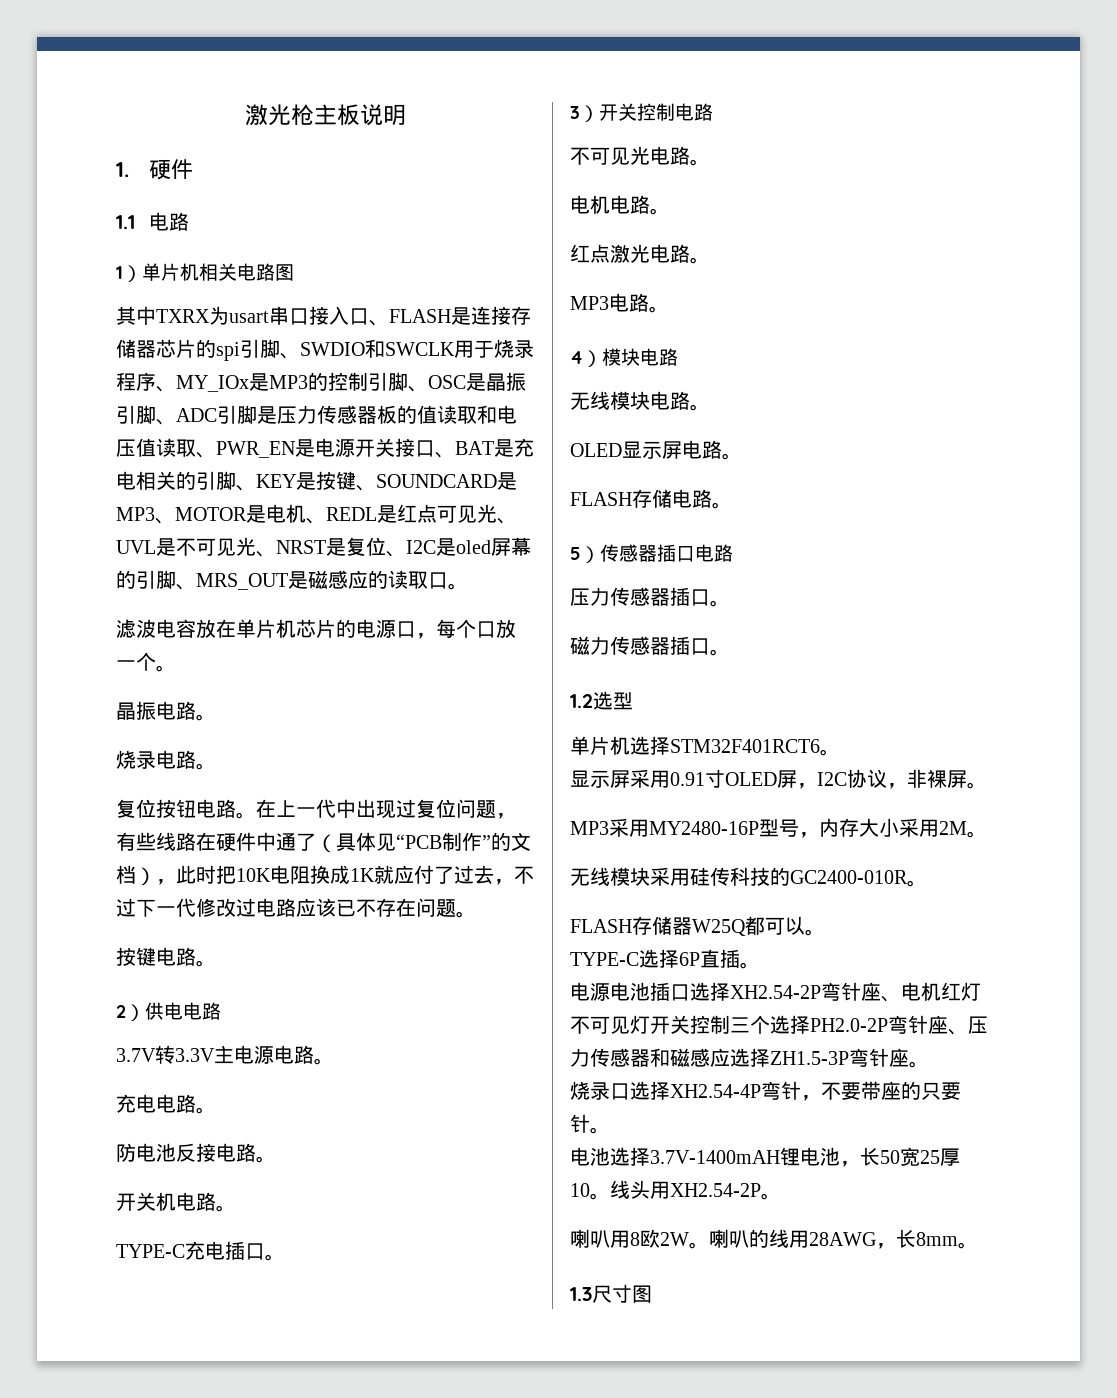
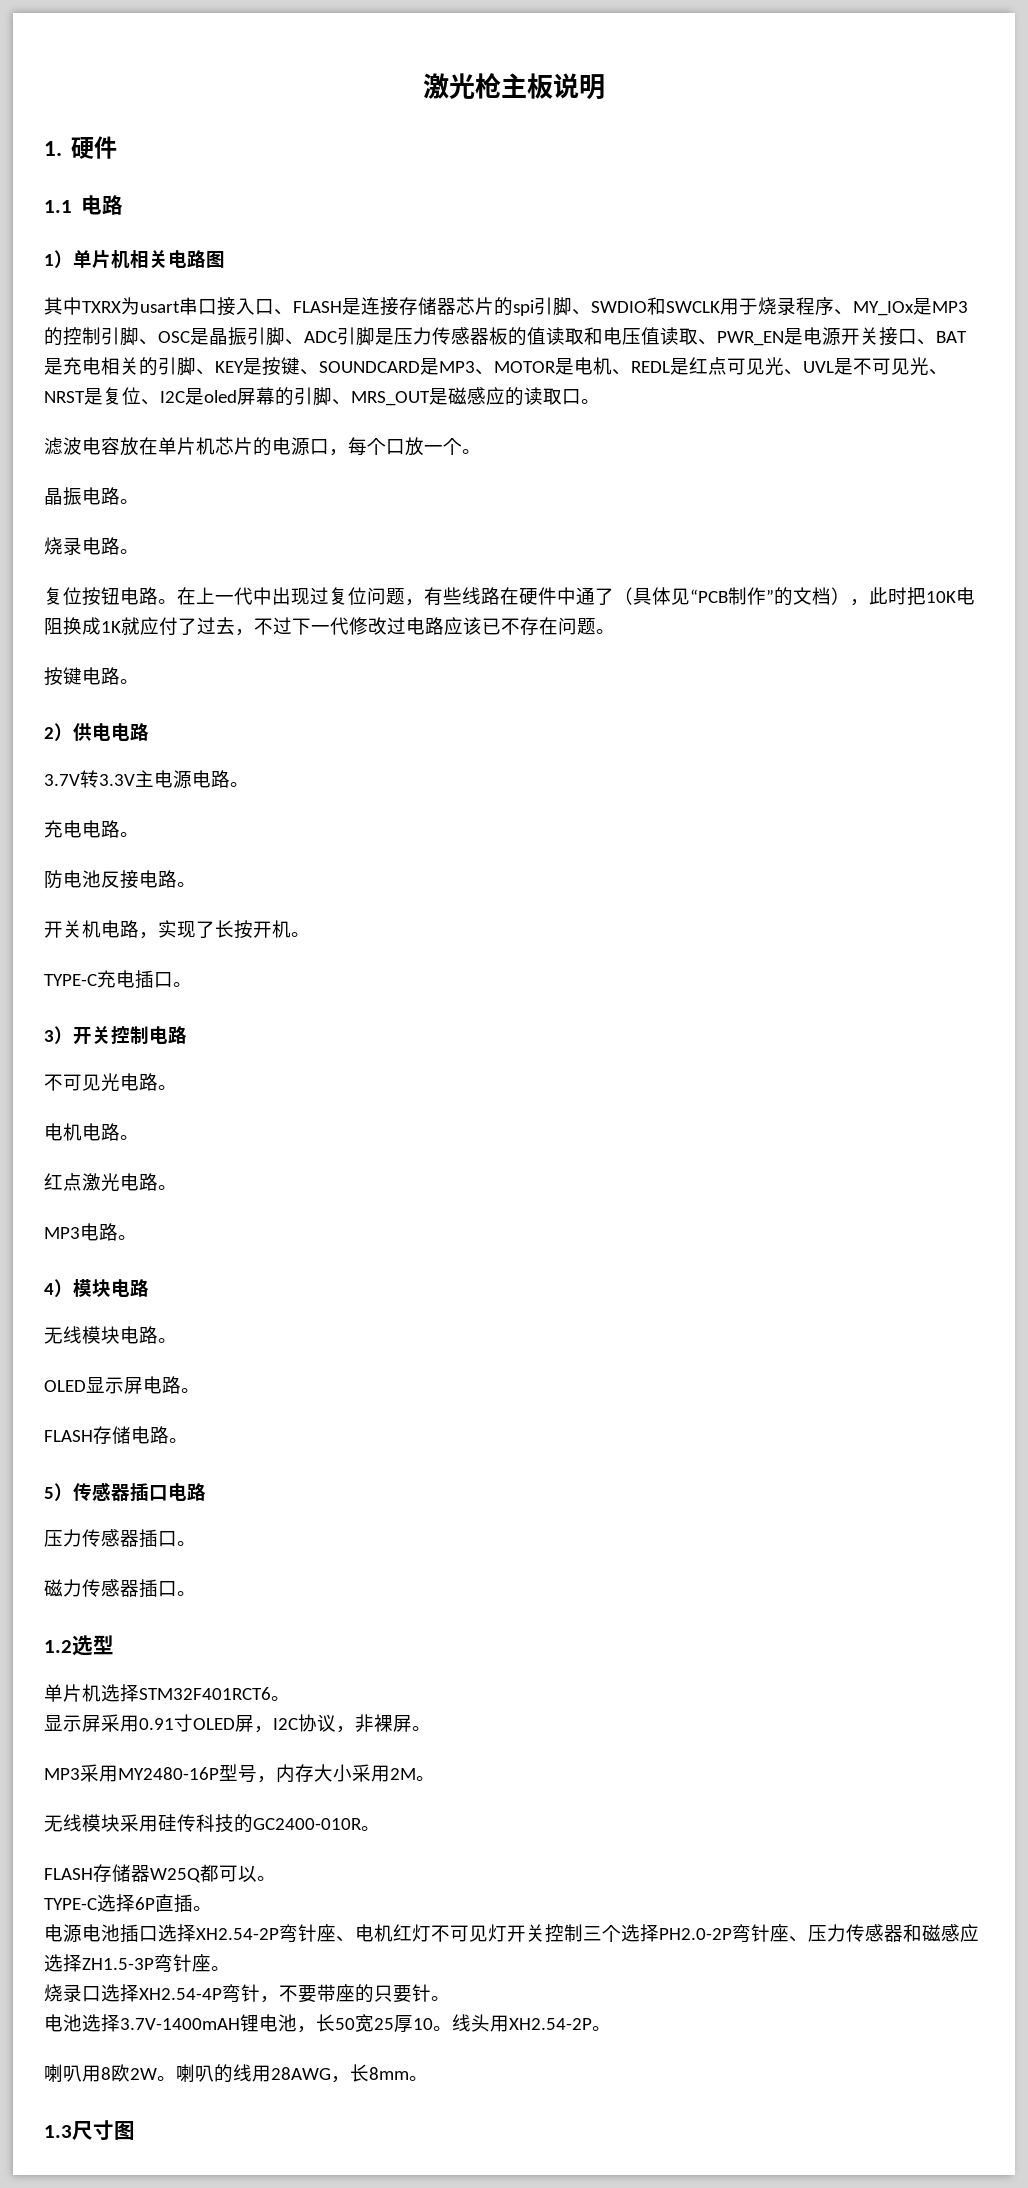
(216, 1201) none -> [139,920,291,939] ，实现了长按开机

